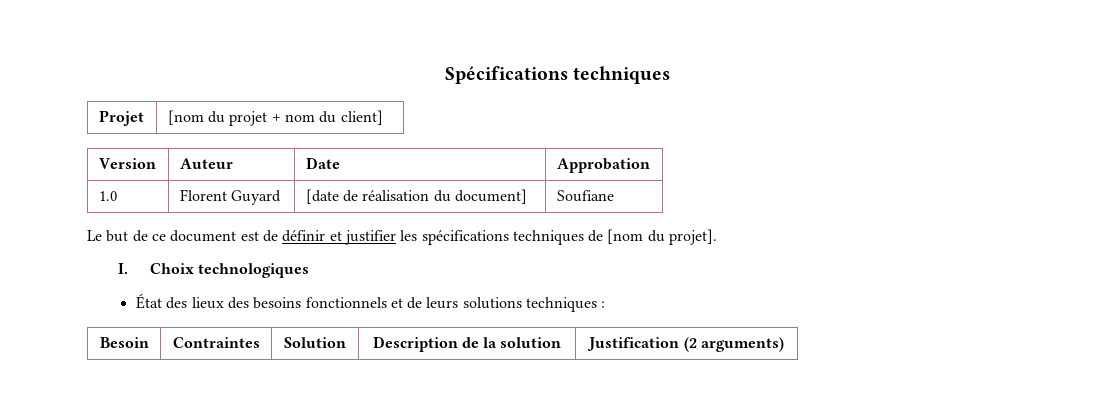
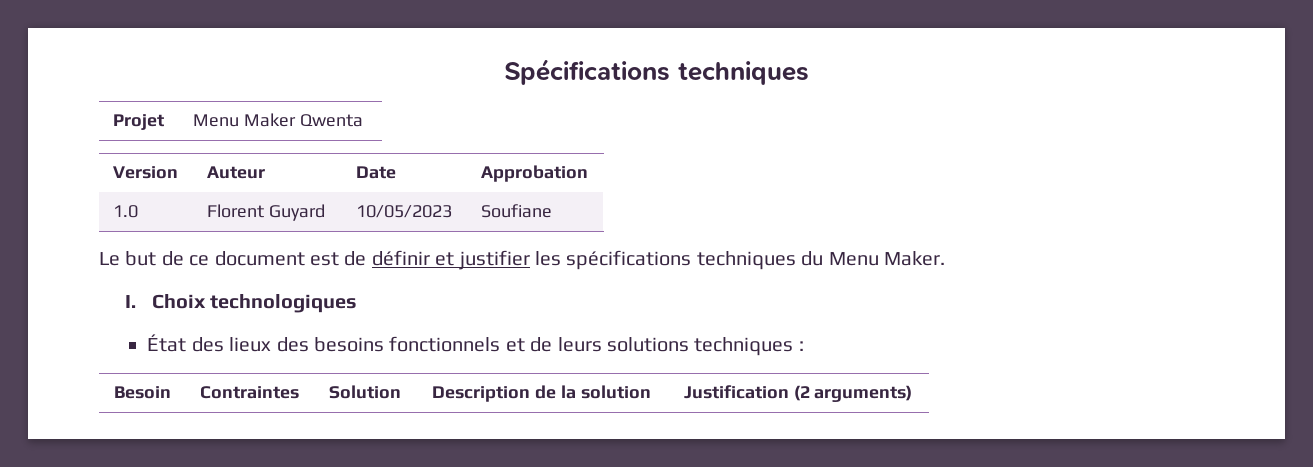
[167,110,383,126] [nom du projet + nom du client] -> [193,113,363,127] Menu Maker Qwenta
[305,189,528,204] [date de réalisation du document] -> [356,205,453,218] 10/05/2023
[588,229,718,245] de [nom du projet]. -> [801,251,945,266] du Menu Maker.

